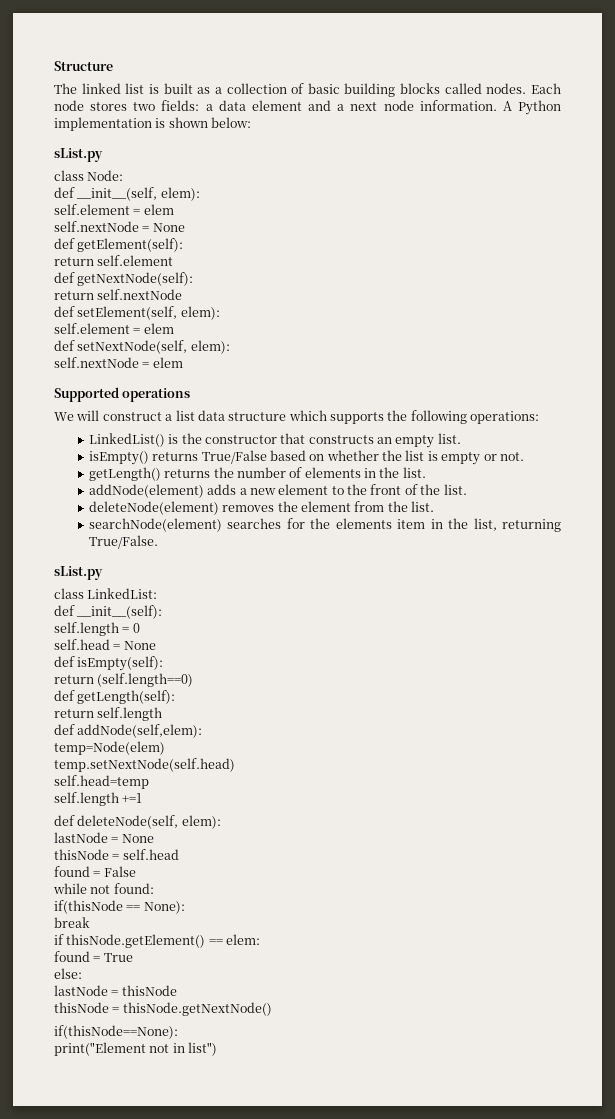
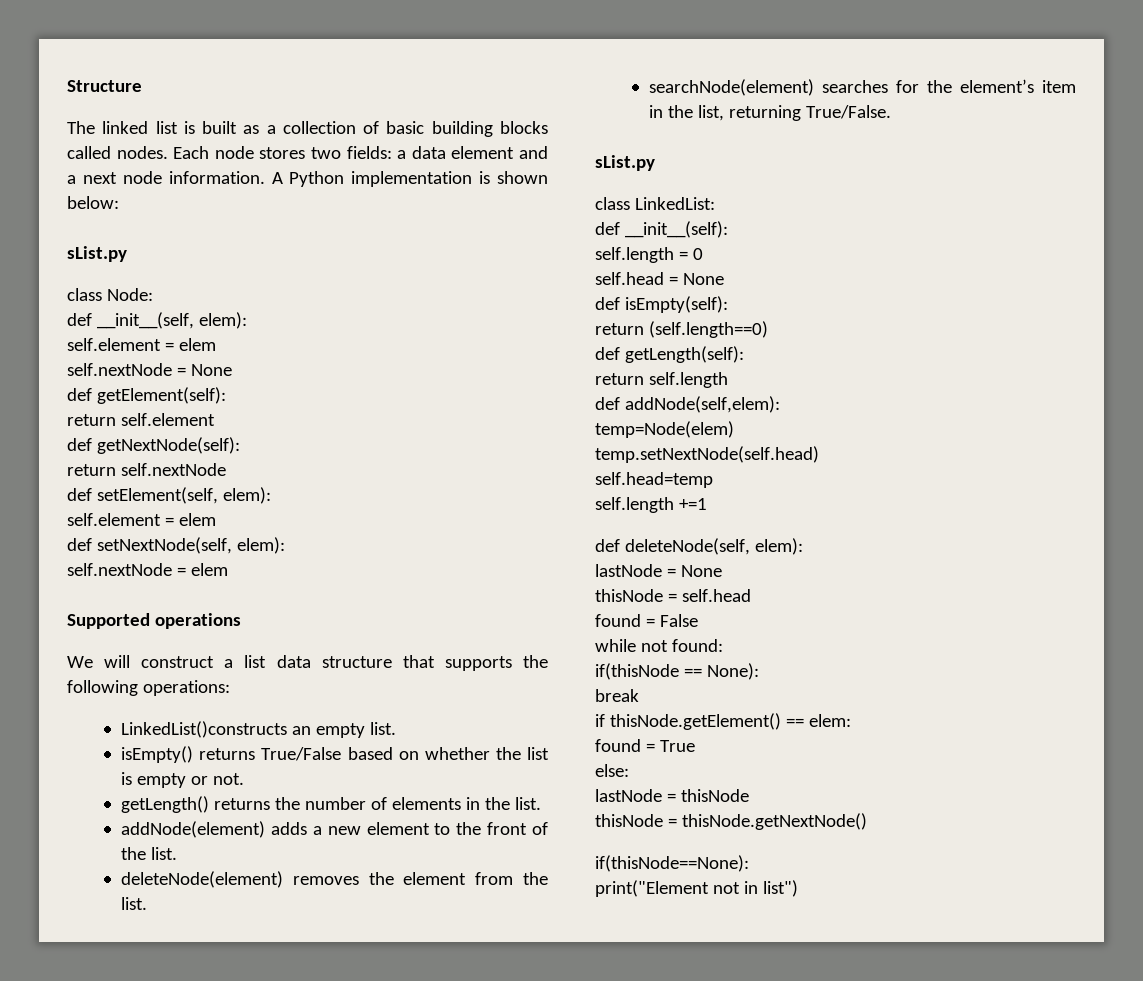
[288,410,327,421] which -> [402,655,435,668] that
[88,433,374,447] LinkedList() is the constructor that constructs -> [121,721,288,738] LinkedList()constructs
[335,518,392,529] elements -> [960,79,1035,93] element’s

